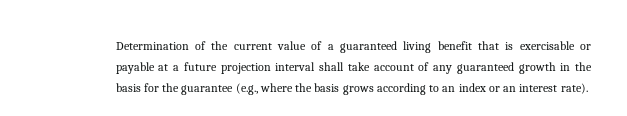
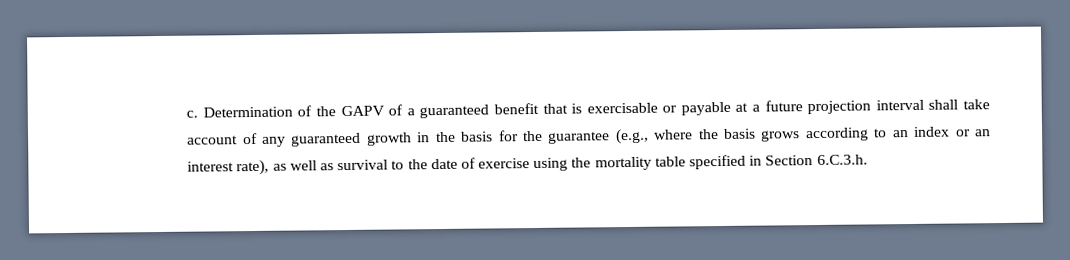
(115, 46) none -> [186,110,199,118] c.
[233,41,307,50] current value -> [340,105,385,117] GAPV
[403,41,432,53] living -> (490, 111) none
[560,83,588,94] rate). -> [236,154,868,176] rate), as well as survival to the date of exercise using the mortality table specified in Section 6.C.3.h.

